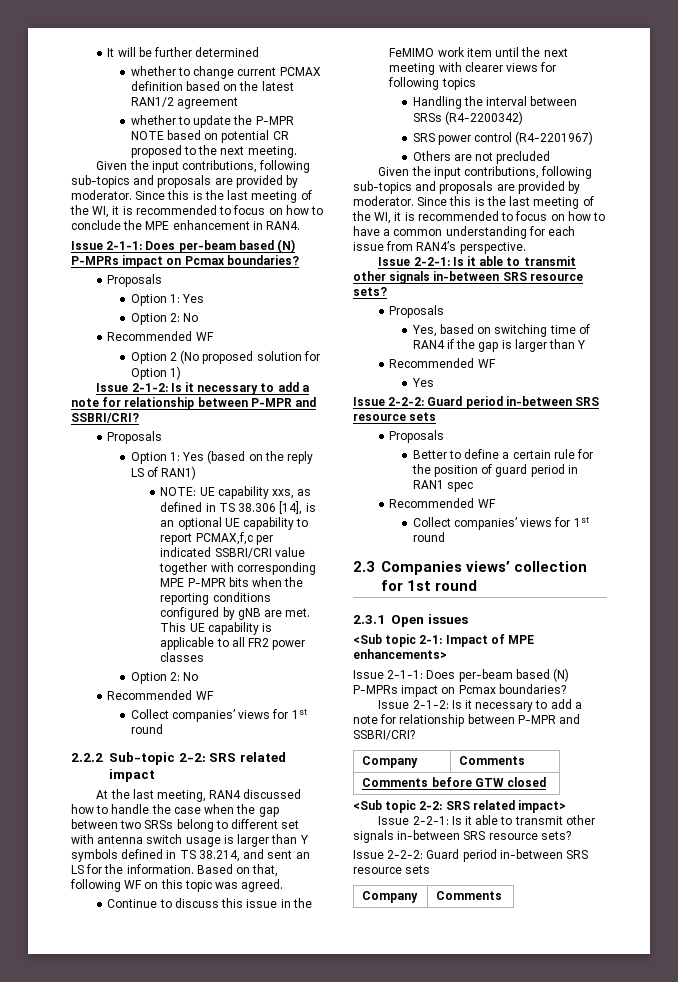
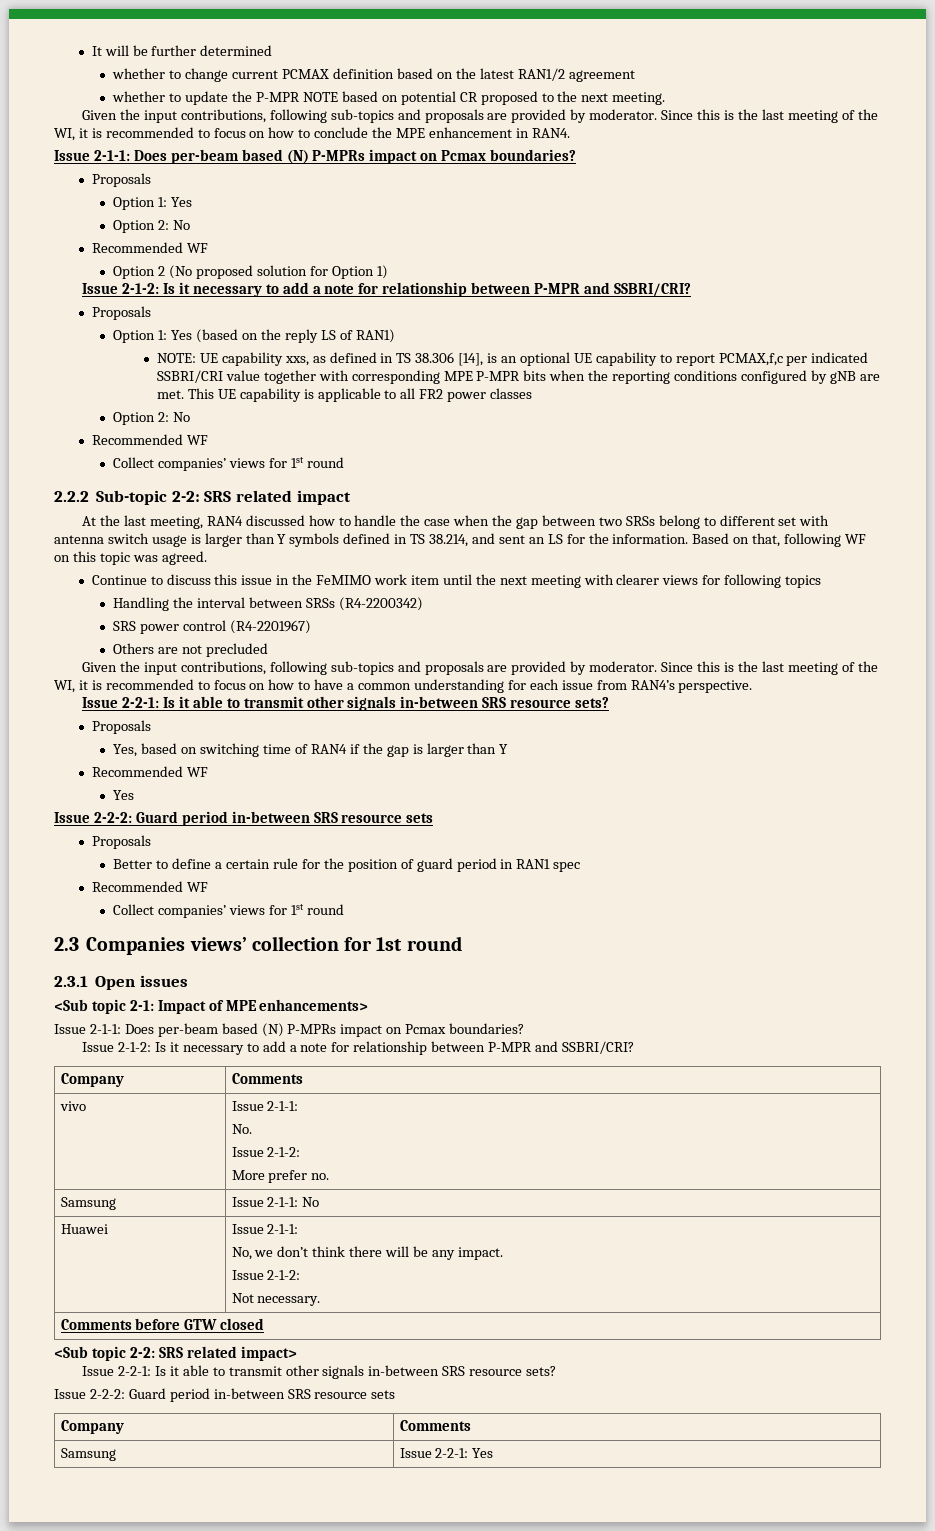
(526, 760) none -> [59,1101,86,1111] [231,1101,299,1111] [231,1124,252,1134] [231,1147,301,1157] [231,1170,330,1183] [60,1197,116,1210] [231,1197,320,1207] [60,1224,108,1234] [231,1224,299,1234] [231,1246,503,1260] [231,1270,301,1280] [231,1293,321,1306] // vivo | Issue 2-1-1: // No. // Issue 2-1-2: // More prefer no. // Samsung | Issue 2-1-1: No // Huawei | Issue 2-1-1: // No, we don’t think there will be any impact. // Issue 2-1-2: // Not necessary.
(503, 895) none -> [60,1448,116,1461] [399,1448,494,1458] // Samsung | Issue 2-2-1: Yes

